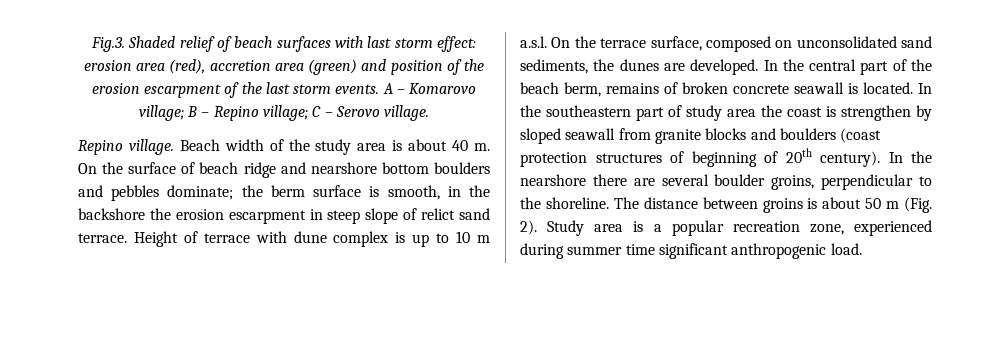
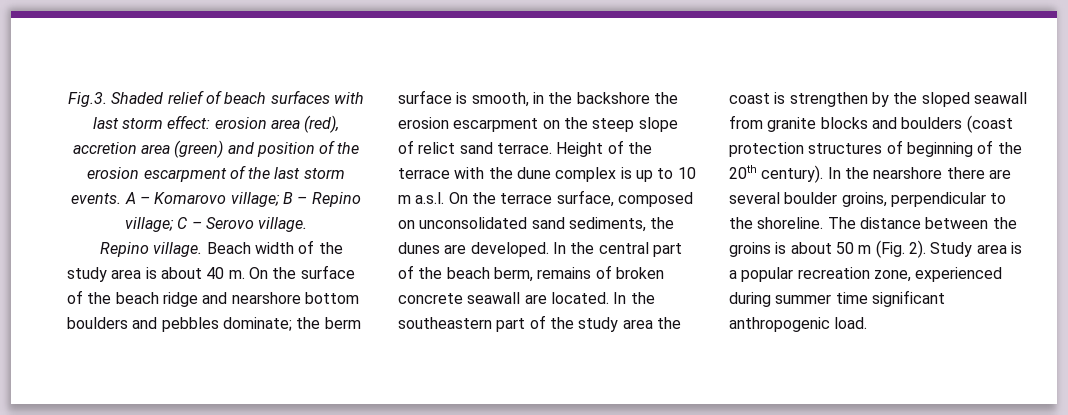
(196, 168) none -> [87,292,112,304] the
[309,209,323,220] in -> [542,117,588,129] on the
(198, 237) none -> [627,142,652,154] the
(287, 237) none -> [488,167,513,179] the
[848,83,858,94] is -> [524,294,547,304] are
(682, 111) none -> [549,317,574,329] the
(932, 113) none -> [893,92,918,104] the
(778, 157) none -> [997,142,1022,154] the
(758, 203) none -> [992,217,1017,229] the

